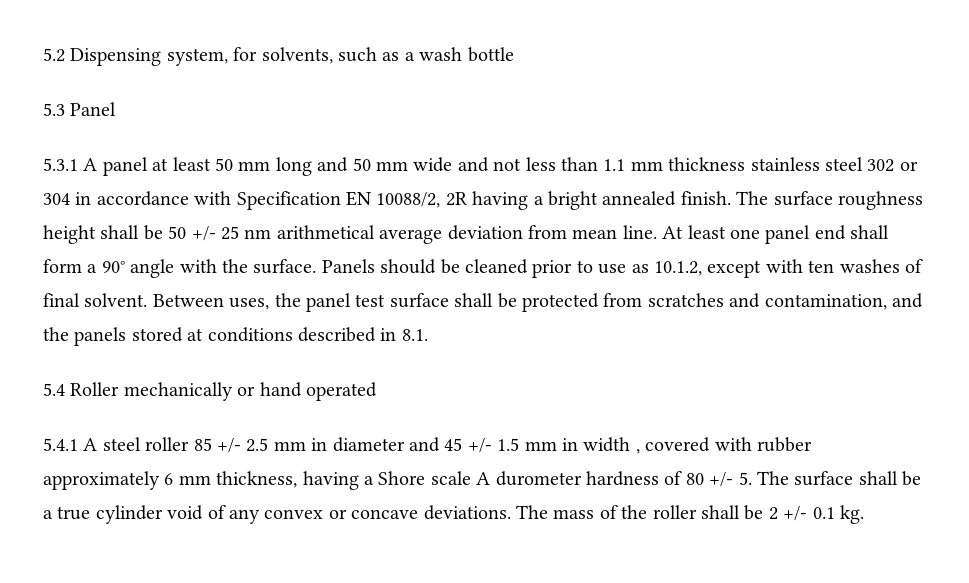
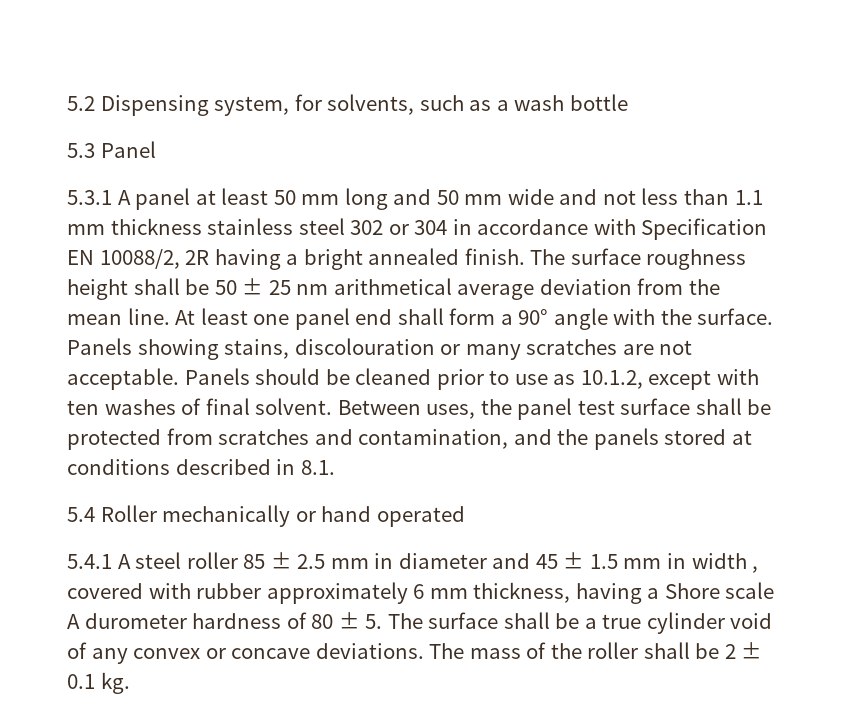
[191,226,216,241] +/- -> [242,278,264,295] ±
(567, 232) none -> [688,279,720,295] the
(375, 266) none -> [137,338,693,360] [67,368,250,390] showing stains, discolouration or many scratches are not acceptable. Panels
[217,438,241,453] +/- -> [270,552,292,569] ±
[467,438,492,453] +/- -> [563,552,585,569] ±
[709,472,734,487] +/- -> [338,612,360,629] ±
[783,506,808,521] +/- -> [741,642,763,659] ±

